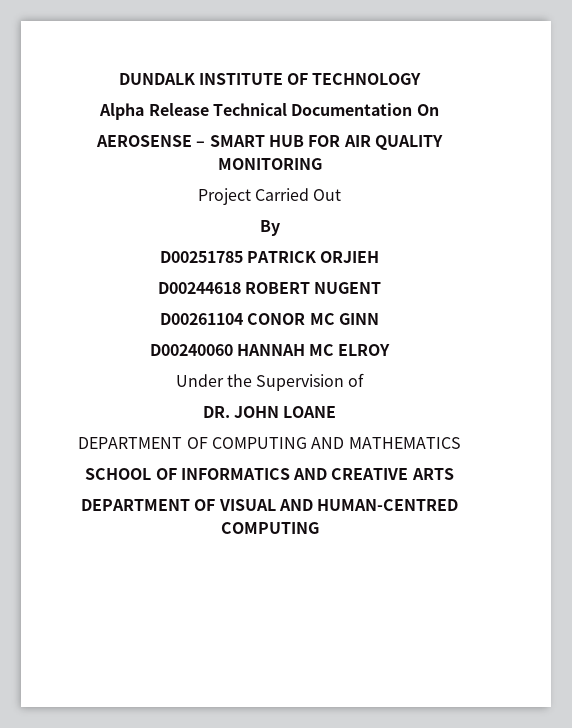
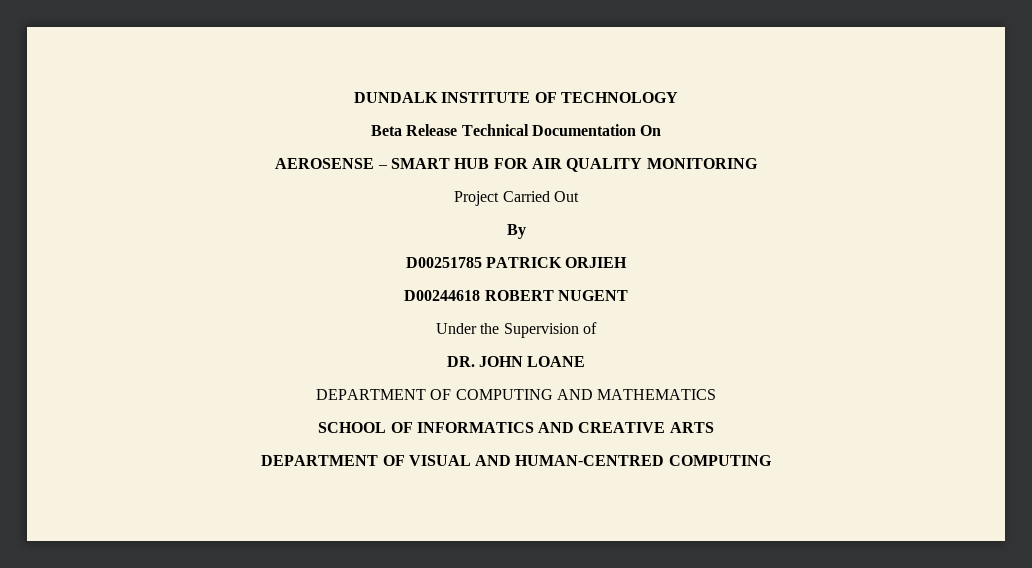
[99,103,145,120] Alpha -> [370,125,402,136] Beta
[160,313,379,325] [149,344,391,356] // D00261104 CONOR MC GINN // D00240060 HANNAH MC ELROY -> (628, 295) none

